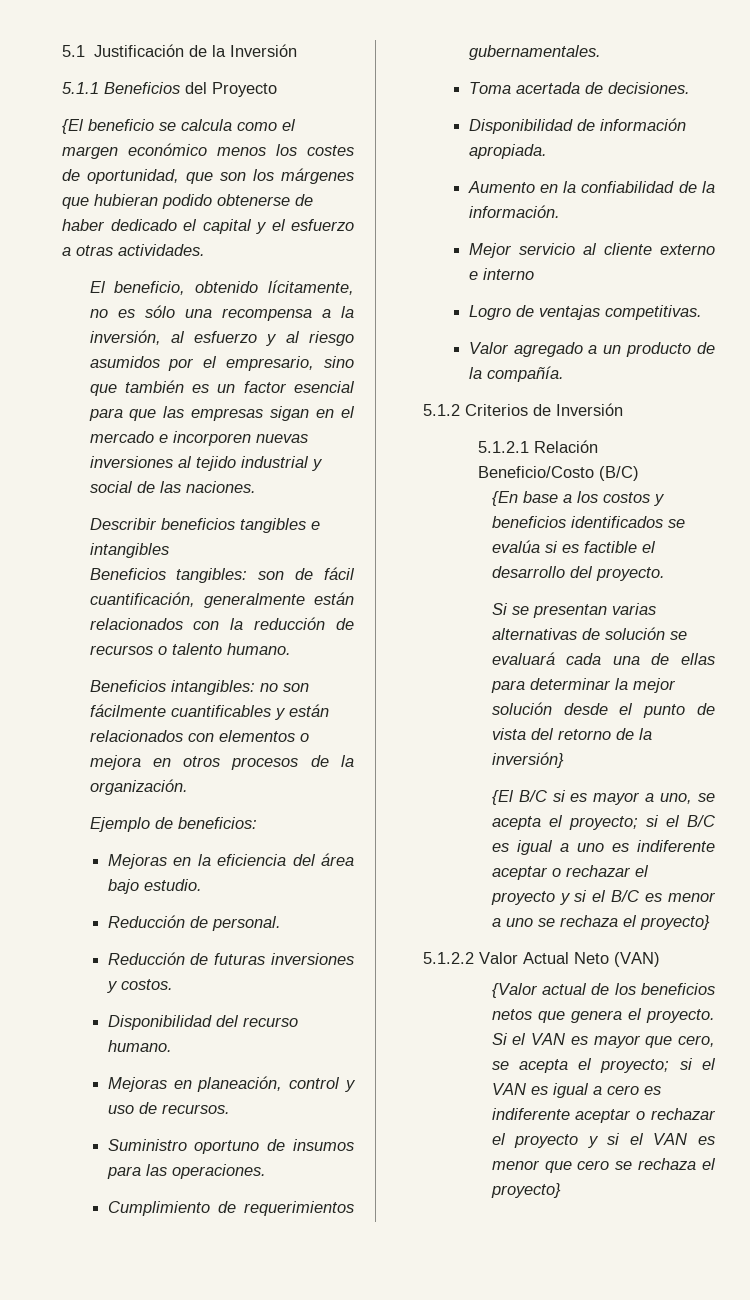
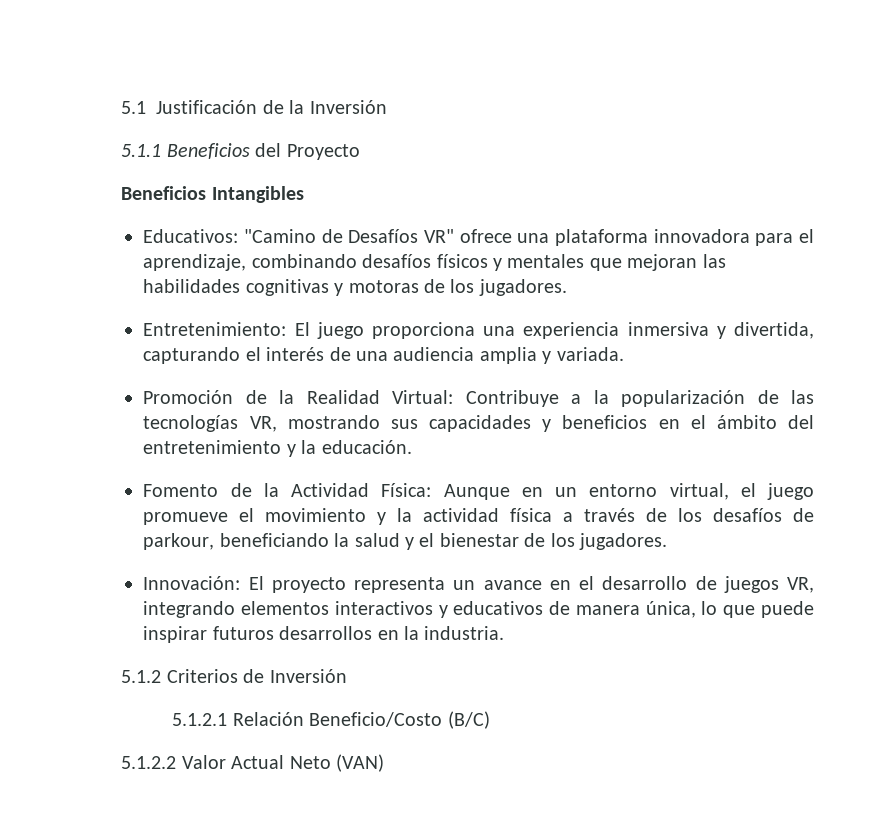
[62,119,297,134] [62,143,354,159] [62,168,354,184] [62,194,314,209] [62,219,354,234] [62,244,206,256] [89,280,354,295] [89,305,354,321] [89,330,355,346] [89,356,354,371] [89,380,355,396] [88,406,355,421] [89,431,308,446] [89,456,323,471] [89,481,256,493] [89,518,320,533] [89,543,169,558] [89,567,355,583] [89,592,354,608] [89,617,354,630] [89,643,291,655] [89,680,309,695] [89,704,329,720] [89,730,309,742] [89,755,355,770] [89,779,188,795] [89,817,257,832] [107,853,354,869] [107,879,202,894] [107,915,281,931] [107,952,354,965] [106,979,173,993] [107,1015,298,1030] [107,1040,172,1052] [107,1076,356,1092] [107,1102,230,1114] [107,1139,354,1154] [106,1164,266,1179] [107,1201,354,1216] [468,45,601,60] [468,82,690,94] [468,118,686,134] [468,144,547,159] [467,181,715,193] [468,205,560,218] [468,243,715,258] [468,268,534,280] [468,305,702,320] [468,342,715,357] [468,366,564,382] {El beneficio se calcula como el margen económico menos los costes de oportunidad, que son los márgenes que hubieran podido obtenerse de haber dedicado el capital y el esfuerzo a otras actividades. // El beneficio, obtenido lícitamente, no es sólo una recompensa a la inversión, al esfuerzo y al riesgo asumidos por el empresario, sino que también es un factor esencial para que las empresas sigan en el mercado e incorporen nuevas inversiones al tejido industrial y social de las naciones. // Describir beneficios tangibles e intangibles // Beneficios tangibles: son de fácil cuantificación, generalmente están relacionados con la reducción de recursos o talento humano. // Beneficios intangibles: no son fácilmente cuantificables y están relacionados con elementos o mejora en otros procesos de la organización. // Ejemplo de beneficios: // Mejoras en la eficiencia del área bajo estudio. // Reducción de personal. // Reducción de futuras inversiones y costos. // Disponibilidad del recurso humano. // Mejoras en planeación, control y uso de recursos. // Suministro oportuno de insumos para las operaciones. // Cumplimiento de requerimientos gubernamentales. // Toma acertada de decisiones. // Disponibilidad de información apropiada. // Aumento en la confiabilidad de la información. // Mejor servicio al cliente externo e interno // Logro de ventajas competitivas. // Valor agregado a un producto de la compañía. -> [121,186,304,203] [143,229,815,246] [143,254,726,271] [143,279,567,296] [143,322,815,339] [143,347,624,364] [143,390,814,407] [143,415,815,432] [143,440,412,457] [143,483,814,500] [143,508,815,525] [143,533,668,550] [143,576,814,593] [143,601,815,618] [143,626,505,643] Beneficios Intangibles // Educativos: "Camino de Desafíos VR" ofrece una plataforma innovadora para el aprendizaje, combinando desafíos físicos y mentales que mejoran las habilidades cognitivas y motoras de los jugadores. // Entretenimiento: El juego proporciona una experiencia inmersiva y divertida, capturando el interés de una audiencia amplia y variada. // Promoción de la Realidad Virtual: Contribuye a la popularización de las tecnologías VR, mostrando sus capacidades y beneficios en el ámbito del entretenimiento y la educación. // Fomento de la Actividad Física: Aunque en un entorno virtual, el juego promueve el movimiento y la actividad física a través de los desafíos de parkour, beneficiando la salud y el bienestar de los jugadores. // Innovación: El proyecto representa un avance en el desarrollo de juegos VR, integrando elementos interactivos y educativos de manera única, lo que puede inspirar futuros desarrollos en la industria.
[491,491,665,506] [491,516,685,528] [491,540,656,553] [491,566,665,581] [491,603,656,618] [491,627,687,640] [491,652,715,665] [490,678,676,693] [491,702,715,718] [491,728,652,740] [491,752,564,768] [491,790,715,805] [491,815,715,830] [491,840,715,855] [491,865,649,880] [490,890,716,905] [491,915,710,930] // {En base a los costos y beneficios identificados se evalúa si es factible el desarrollo del proyecto. // Si se presentan varias alternativas de solución se evaluará cada una de ellas para determinar la mejor solución desde el punto de vista del retorno de la inversión} // {El B/C si es mayor a uno, se acepta el proyecto; si el B/C es igual a uno es indiferente aceptar o rechazar el proyecto y si el B/C es menor a uno se rechaza el proyecto} -> (490, 720) none
[491,983,715,998] [491,1008,715,1023] [491,1033,715,1048] [491,1058,716,1073] [491,1083,661,1098] [491,1108,716,1123] [491,1133,715,1148] [491,1158,716,1173] [490,1183,561,1198] // {Valor actual de los beneficios netos que genera el proyecto. Si el VAN es mayor que cero, se acepta el proyecto; si el VAN es igual a cero es indiferente aceptar o rechazar el proyecto y si el VAN es menor que cero se rechaza el proyecto} -> (385, 763) none

